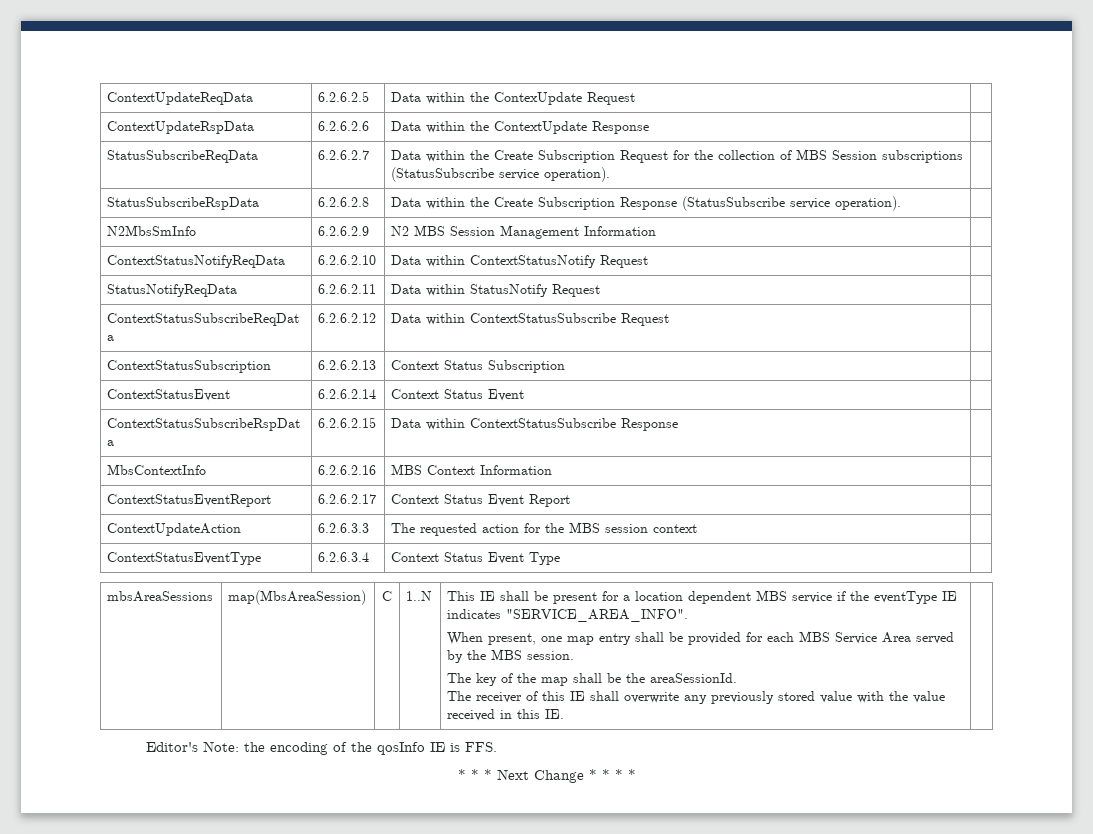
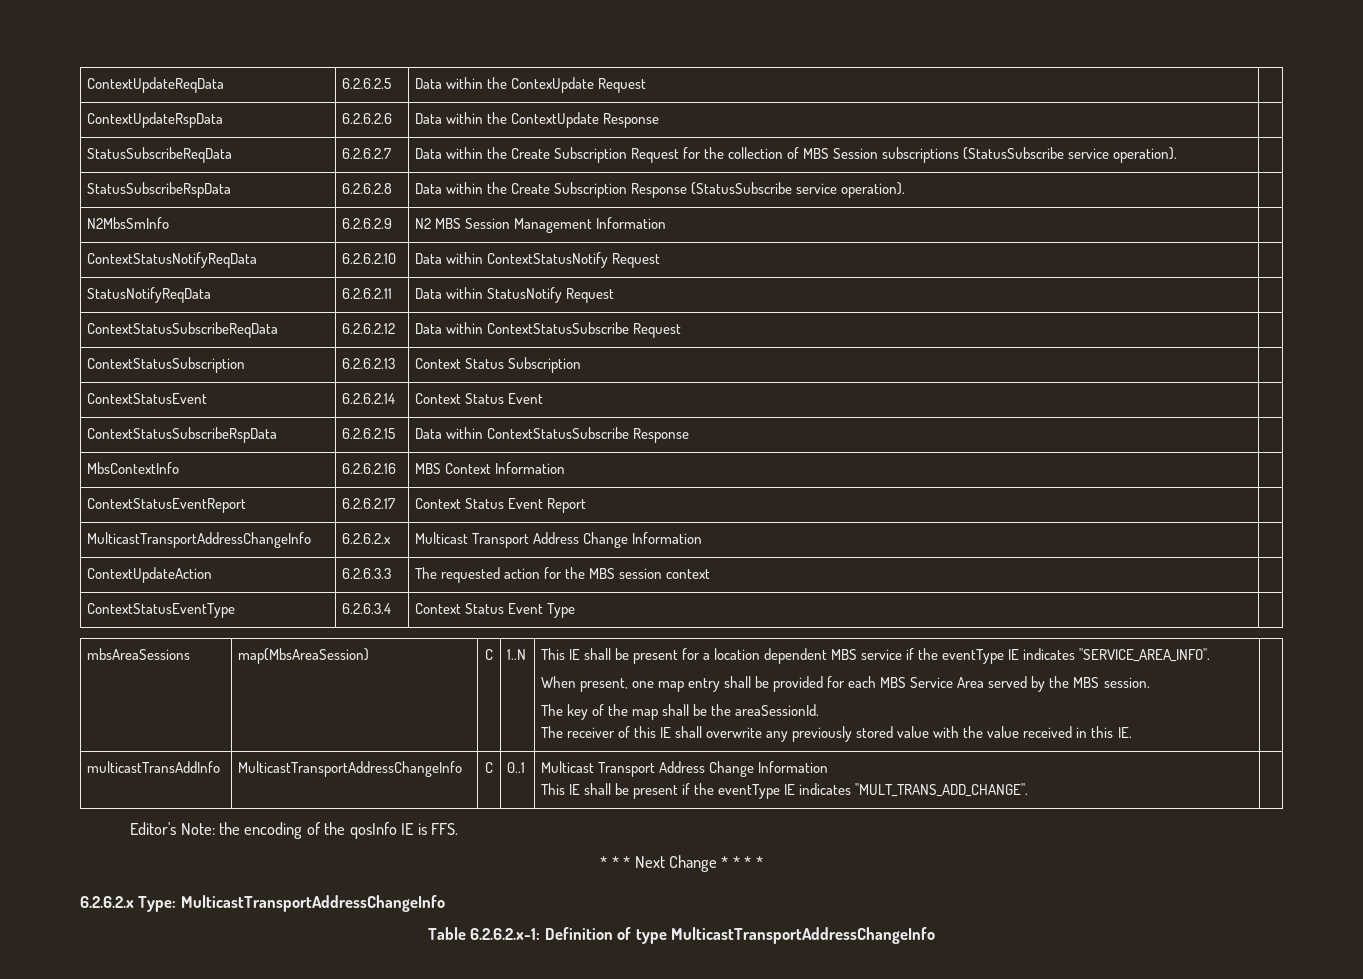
(571, 500) none -> [86,532,311,548] [341,533,391,544] [414,532,702,548] // MulticastTransportAddressChangeInfo | 6.2.6.2.x | Multicast Transport Address Change Information |
(565, 714) none -> [86,761,220,773] [237,761,462,777] [485,762,493,773] [506,762,525,773] [540,761,828,777] [540,783,1029,799] // multicastTransAddInfo | MulticastTransportAddressChangeInfo | C | 0..1 | Multicast Transport Address Change Information // This IE shall be present if the eventType IE indicates "MULT_TRANS_ADD_CHANGE". |
(636, 774) none -> [80,895,445,912] [427,927,936,944] // 6.2.6.2.x Type: MulticastTransportAddressChangeInfo // Table 6.2.6.2.x-1: Definition of type MulticastTransportAddressChangeInfo

